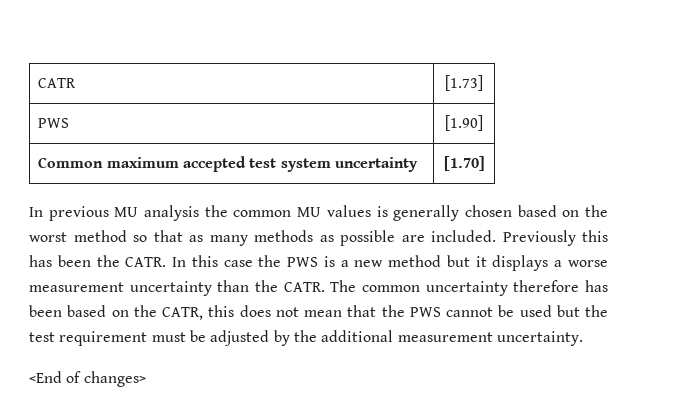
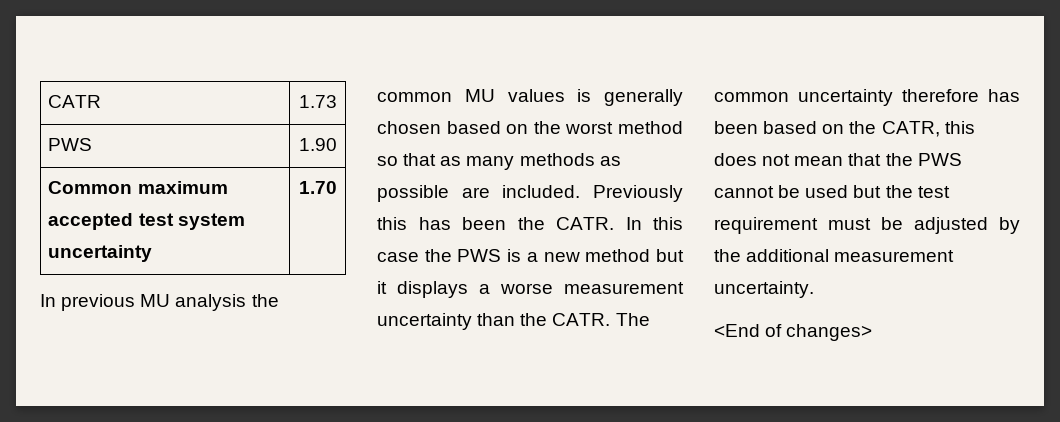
[445,75,483,91] [1.73] -> [298,95,337,108] 1.73
[445,115,483,131] [1.90] -> [298,138,337,151] 1.90
[443,156,485,171] [1.70] -> [298,181,337,194] 1.70

